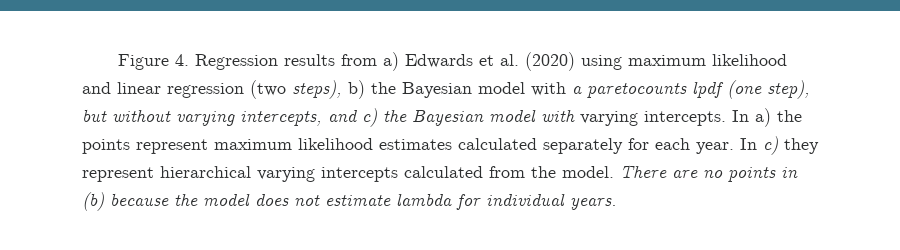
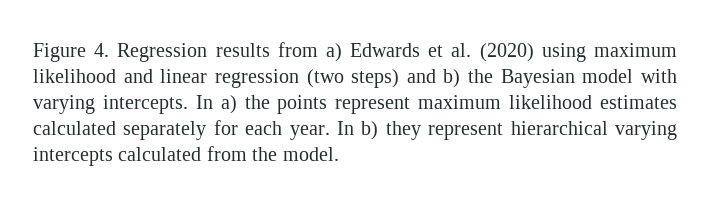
[292,80,342,99] steps), -> [351,69,436,88] steps) and
[572,80,810,99] [82,108,575,127] a paretocounts lpdf (one step), but without varying intercepts, and c) the Bayesian model with -> (677, 76) none
[763,136,778,155] c) -> [361,121,379,140] b)
[620,165,798,182] [82,192,617,211] There are no points in (b) because the model does not estimate lambda for individual years. -> (339, 154) none

